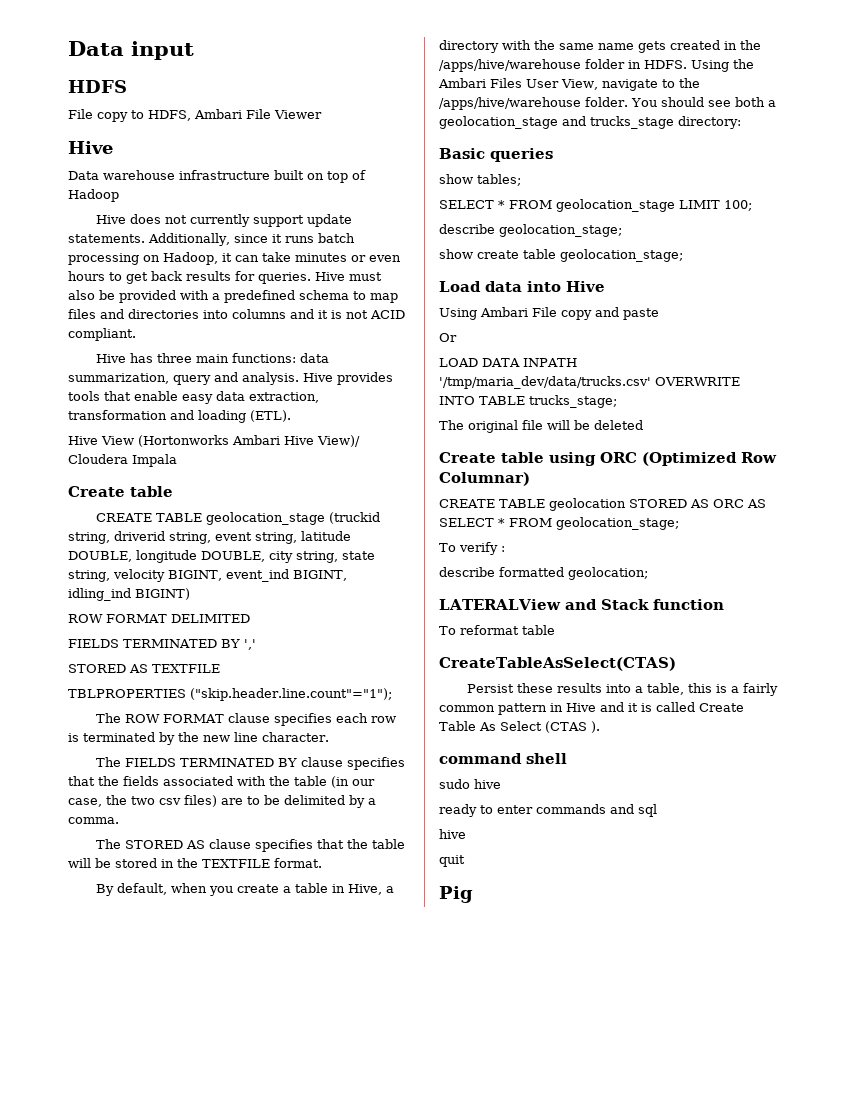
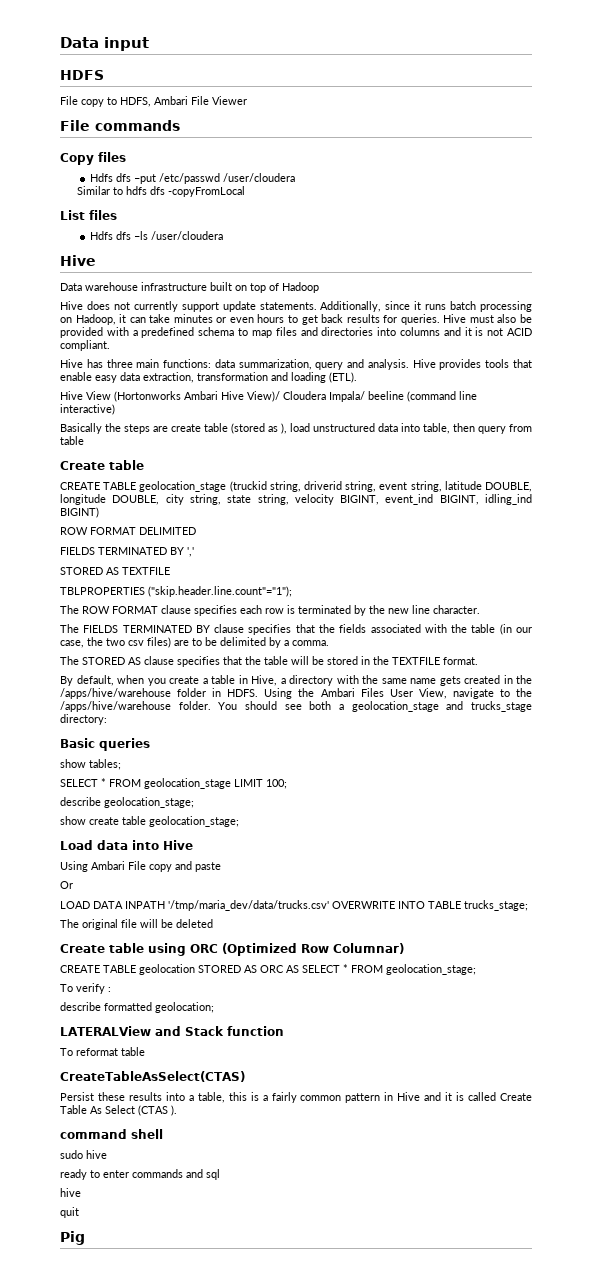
(322, 114) none -> [60,120,180,131] [60,152,126,165] [89,173,295,184] [77,186,246,197] [60,210,117,220] [89,231,223,240] // File commands // Copy files // Hdfs dfs –put /etc/passwd /user/cloudera // Similar to hdfs dfs -copyFromLocal // List files // Hdfs dfs –ls /user/cloudera
[132,454,177,467] Impala -> [329,391,477,402] [60,404,115,415] [60,423,532,434] [60,436,84,445] Impala/ beeline (command line interactive) // Basically the steps are create table (stored as ), load unstructured data into table, then query from table

